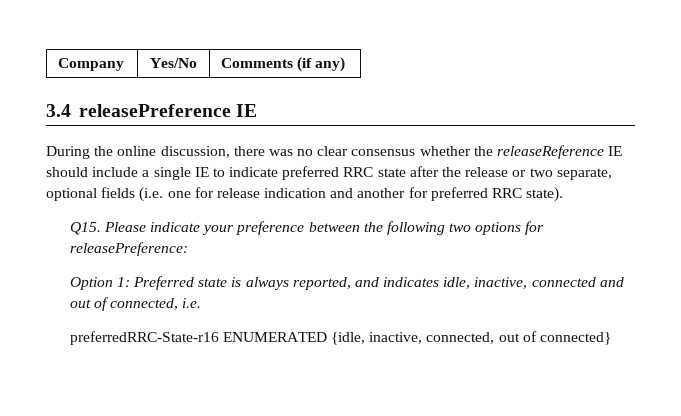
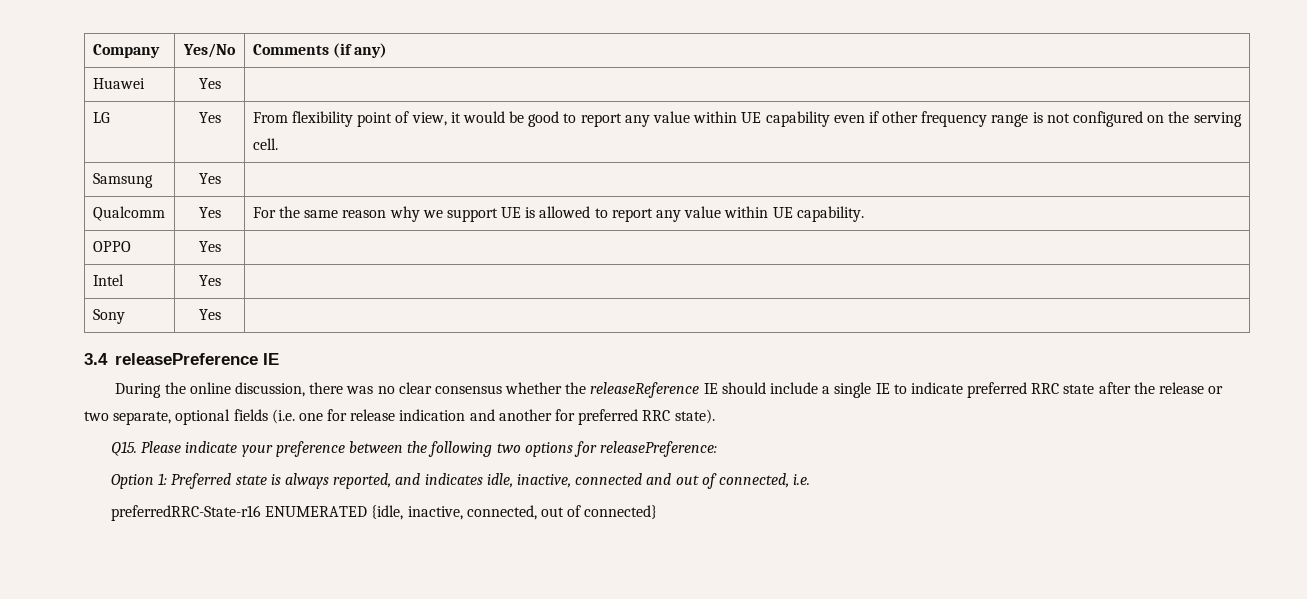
(346, 64) none -> [92,78,145,89] [198,78,221,89] [92,112,110,123] [198,112,221,123] [252,111,1242,127] [252,138,278,150] [92,173,153,188] [198,173,221,184] [92,206,165,221] [198,207,221,218] [252,206,864,222] [92,241,131,252] [198,241,221,252] [92,274,124,286] [198,275,221,286] [92,309,125,324] [198,309,221,320] // Huawei | Yes | // LG | Yes | From flexibility point of view, it would be good to report any value within UE capability even if other frequency range is not configured on the serving cell. // Samsung | Yes | // Qualcomm | Yes | For the same reason why we support UE is allowed to report any value within UE capability. // OPPO | Yes | // Intel | Yes | // Sony | Yes |

